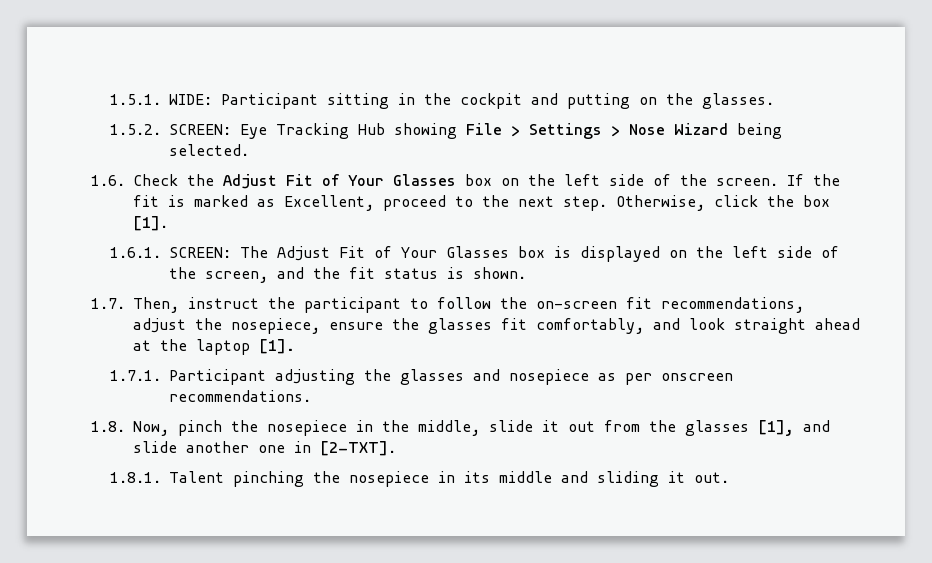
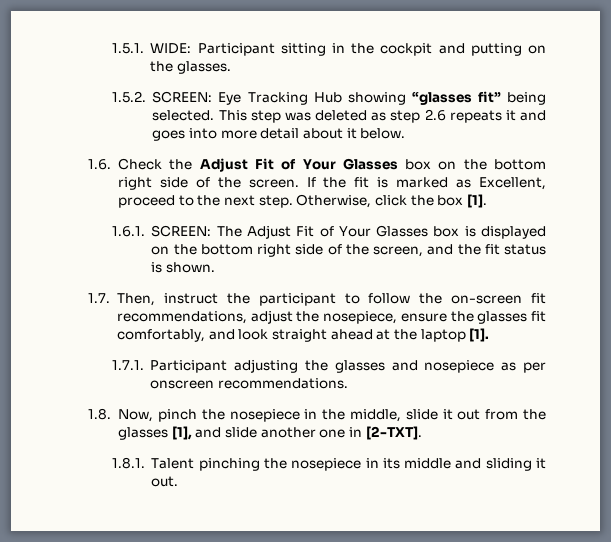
[465,123,782,139] [168,144,249,156] File > Settings > Nose Wizard being selected. -> [411,91,546,105] [152,109,547,123] [152,128,406,141] “glasses fit” being selected. This step was deleted as step 2.6 repeats it and goes into more detail about it below.
[563,174,600,186] left -> [494,159,546,170] [118,177,153,190] bottom right
[731,246,768,258] left -> [200,244,292,257] bottom right

